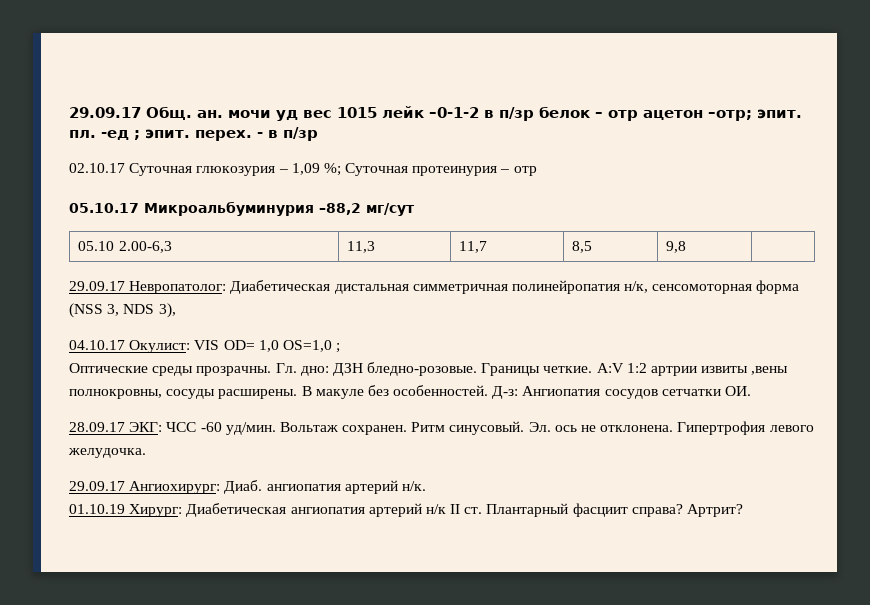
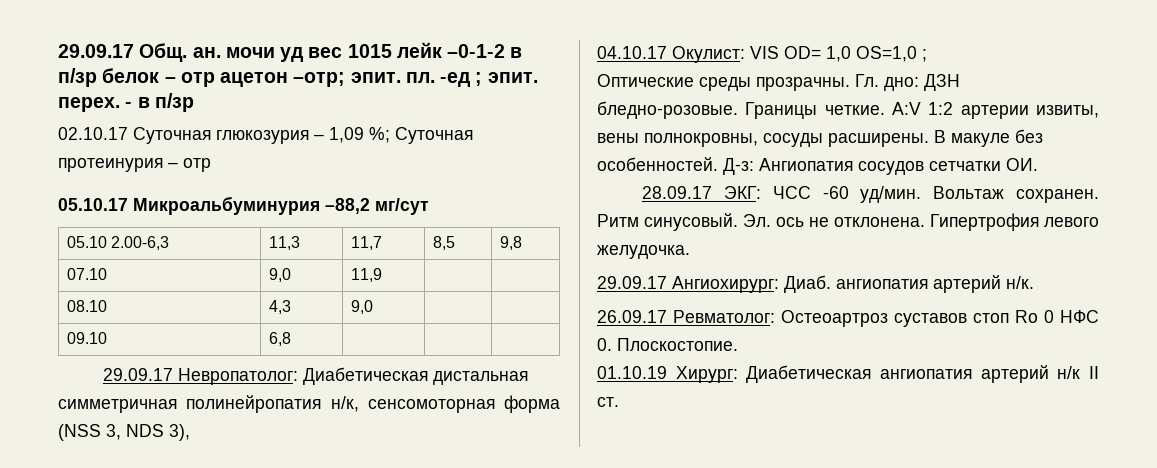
(687, 247) none -> [66,268,107,280] [268,268,291,282] [350,268,382,282] [66,300,107,312] [268,300,291,314] [350,300,373,314] [66,332,107,344] [268,332,291,346] // 07.10 | 9,0 | 11,9 | | // 08.10 | 4,3 | 9,0 | | // 09.10 | 6,8 | |
[651,366,789,376] артрии извиты ,вены -> [960,105,1099,119] [597,133,639,143] артерии извиты, вены
(426, 486) none -> [597,310,1099,327] [597,338,738,351] // 26.09.17 Ревматолог: Остеоартроз суставов стоп Ro 0 НФС 0. Плоскостопие.
[486,503,744,517] Плантарный фасциит справа? Артрит? -> (619, 402) none

